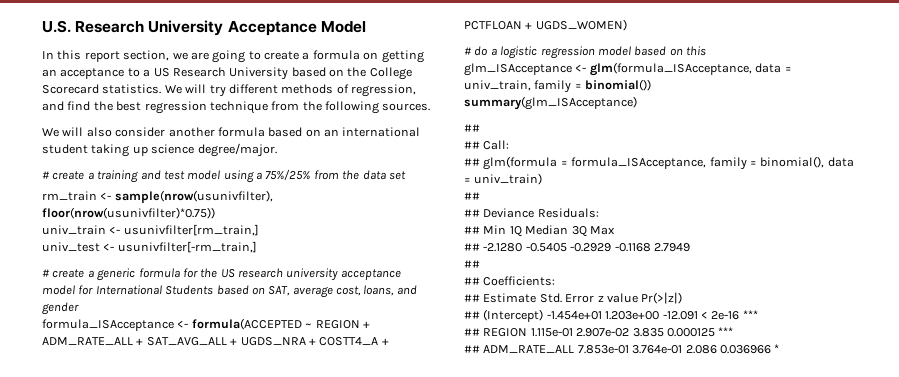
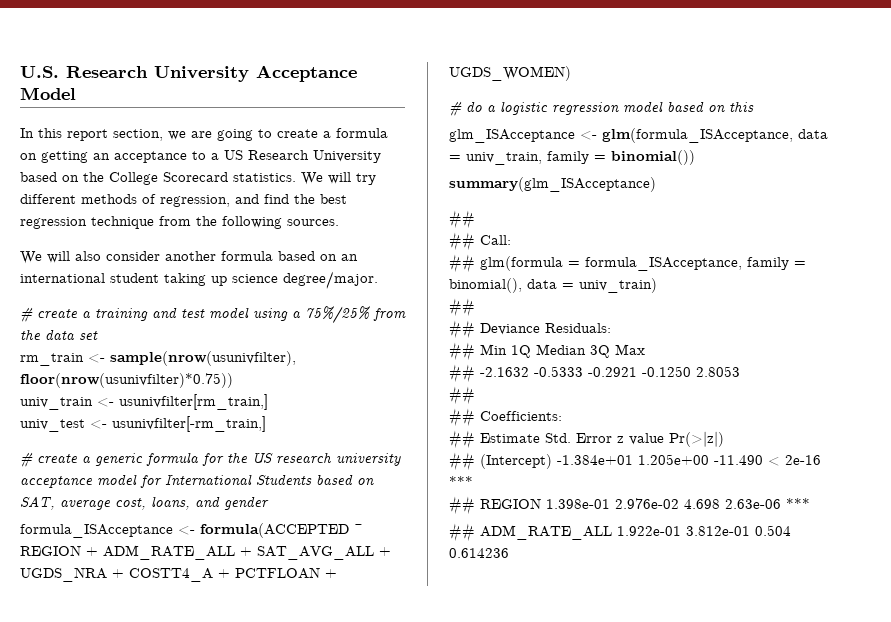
[483,243,690,252] -2.1280 -0.5405 -0.2929 -0.1168 2.7949 -> [480,366,740,377] -2.1632 -0.5333 -0.2921 -0.1250 2.8053
[546,311,698,320] -1.454e+01 1.203e+00 -12.091 -> [557,454,763,465] -1.384e+01 1.205e+00 -11.490
[530,328,715,337] 1.115e-01 2.907e-02 3.835 0.000125 -> [546,498,781,509] 1.398e-01 2.976e-02 4.698 2.63e-06
[577,344,780,354] 7.853e-01 3.764e-01 2.086 0.036966 * -> [617,525,791,536] [449,548,509,558] 1.922e-01 3.812e-01 0.504 0.614236

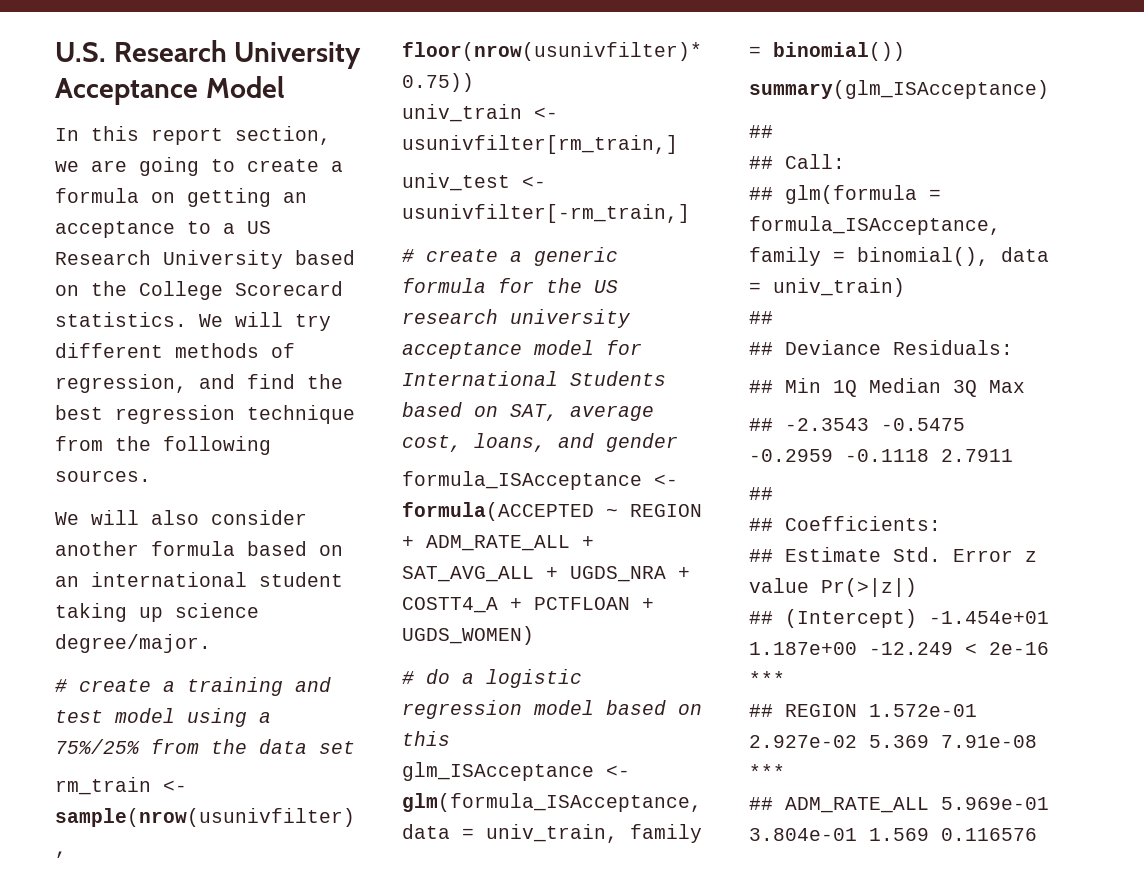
[480,366,740,377] -2.1632 -0.5333 -0.2921 -0.1250 2.8053 -> [785,418,965,431] [749,449,1013,462] -2.3543 -0.5475 -0.2959 -0.1118 2.7911
[557,454,763,465] -1.384e+01 1.205e+00 -11.490 -> [929,611,1049,624] [749,642,953,655] -1.454e+01 1.187e+00 -12.249
[546,498,781,509] 1.398e-01 2.976e-02 4.698 2.63e-06 -> [869,704,977,717] [749,735,1037,748] 1.572e-01 2.927e-02 5.369 7.91e-08
[617,525,791,536] [449,548,509,558] 1.922e-01 3.812e-01 0.504 0.614236 -> [941,797,1049,810] [749,828,1037,841] 5.969e-01 3.804e-01 1.569 0.116576

